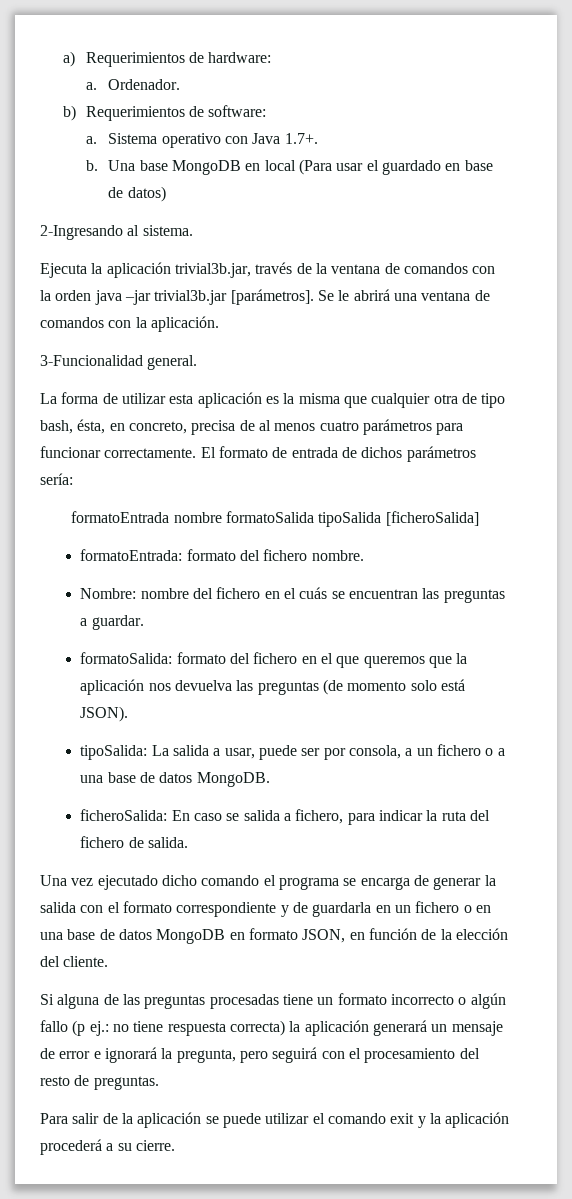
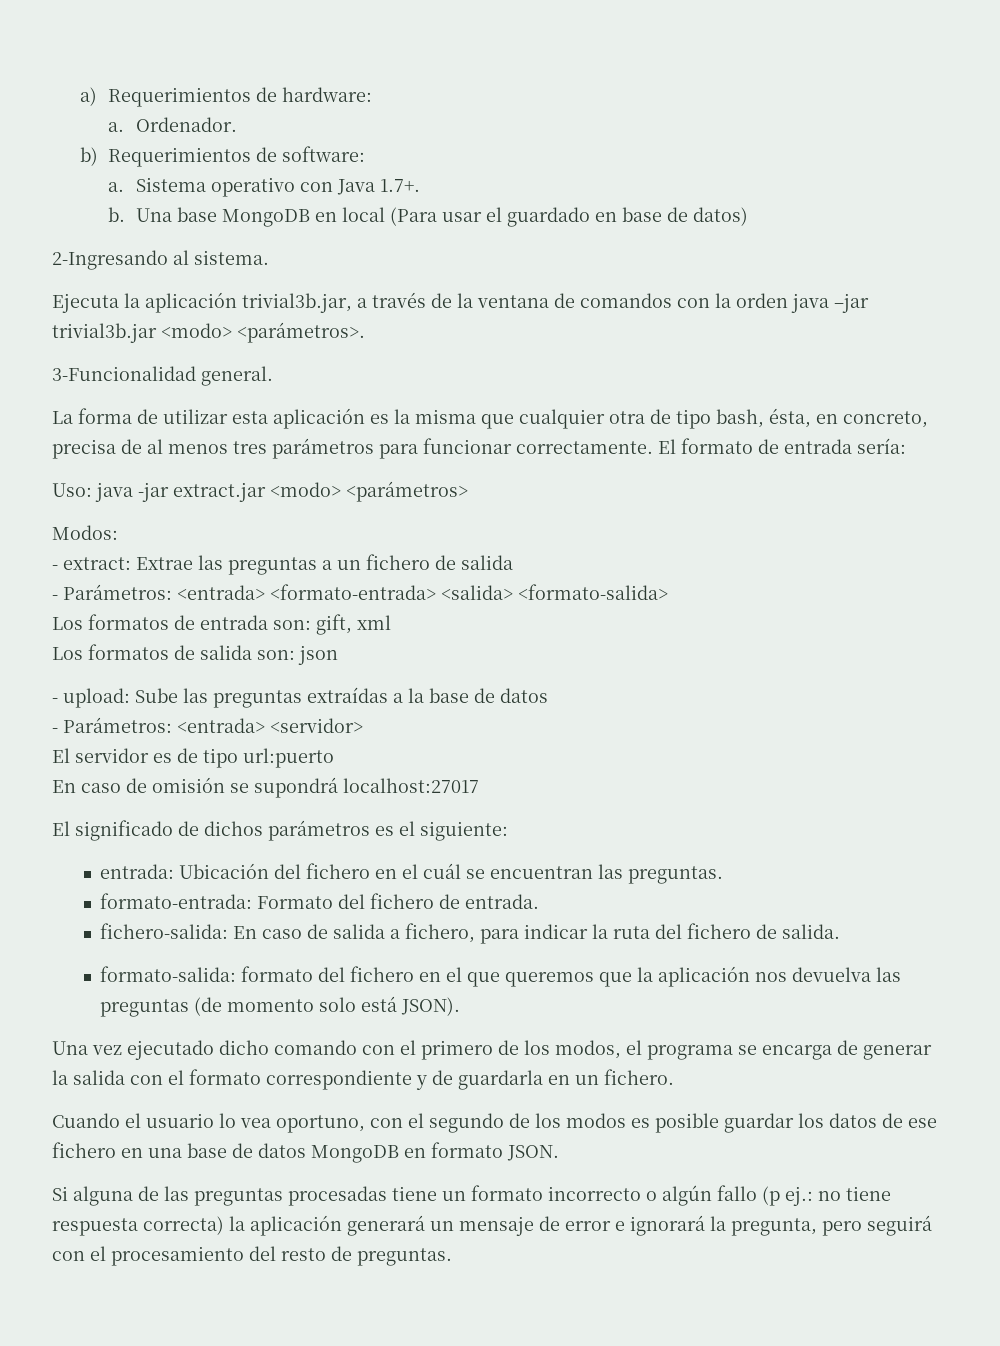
(251, 270) none -> [357,298,367,308] a
[230,289,490,305] [40,316,219,332] [parámetros]. Se le abrirá una ventana de comandos con la aplicación. -> [161,322,365,343] <modo> <parámetros>.
[319,421,359,431] cuatro -> [233,441,267,454] tres
[341,446,476,462] [40,473,73,485] [71,511,479,527] [80,549,364,561] [80,587,328,599] de dichos parámetros sería: // formatoEntrada nombre formatoSalida tipoSalida [ficheroSalida] // formatoEntrada: formato del fichero nombre. // Nombre: nombre del fichero en el cuás -> [857,438,906,454] [52,481,468,502] [52,525,118,540] [52,554,513,575] [52,584,668,600] [52,614,391,635] [52,644,338,665] [52,687,548,708] [52,717,363,733] [52,748,334,768] [52,777,479,798] [52,820,508,841] [99,863,461,879] sería: // Uso: java -jar extract.jar <modo> <parámetros> // Modos: // - extract: Extrae las preguntas a un fichero de salida // - Parámetros: <entrada> <formato-entrada> <salida> <formato-salida> // Los formatos de entrada son: gift, xml // Los formatos de salida son: json // - upload: Sube las preguntas extraídas a la base de datos // - Parámetros: <entrada> <servidor> // El servidor es de tipo url:puerto // En caso de omisión se supondrá localhost:27017 // El significado de dichos parámetros es el siguiente: // entrada: Ubicación del fichero en el cuál
[443,589,505,603] [80,615,144,630] [80,652,173,664] preguntas a guardar. // formatoSalida: -> [627,866,723,884] [99,893,539,909] [99,923,840,944] [99,966,236,982] preguntas. // formato-entrada: Formato del fichero de entrada. // fichero-salida: En caso de salida a fichero, para indicar la ruta del fichero de salida. // formato-salida:
[80,744,505,760] [80,772,270,787] [80,809,490,825] [80,836,189,848] // tipoSalida: La salida a usar, puede ser por consola, a un fichero o a una base de datos MongoDB. // ficheroSalida: En caso se salida a fichero, para indicar la ruta del fichero de salida. -> (460, 1006) none
(260, 880) none -> [362,1040,621,1060] con el primero de los modos,
[415,901,472,913] fichero o -> [604,1069,674,1085] [52,1113,937,1133] [52,1142,116,1158] fichero. // Cuando el usuario lo vea oportuno, con el segundo de los modos es posible guardar los datos de ese fichero
[302,928,508,943] [40,956,109,967] JSON, en función de la elección del cliente. -> [507,1145,559,1161] JSON.
[40,1112,510,1128] [40,1139,175,1155] // Para salir de la aplicación se puede utilizar el comando exit y la aplicación procederá a su cierre. -> (452, 1257) none

